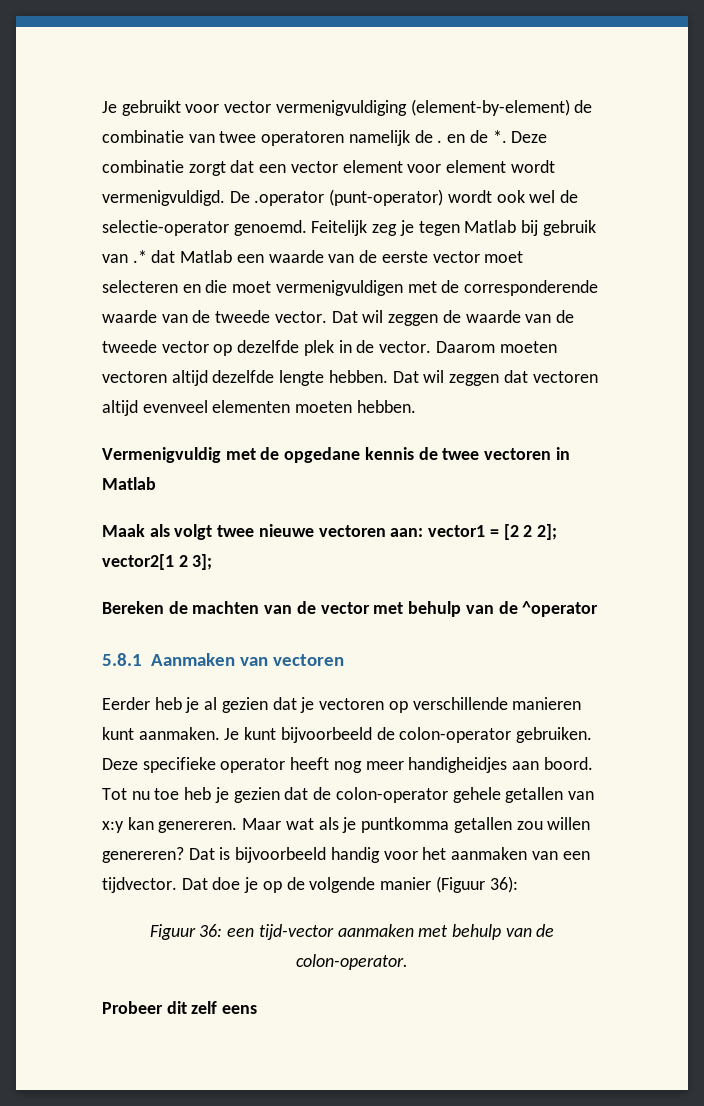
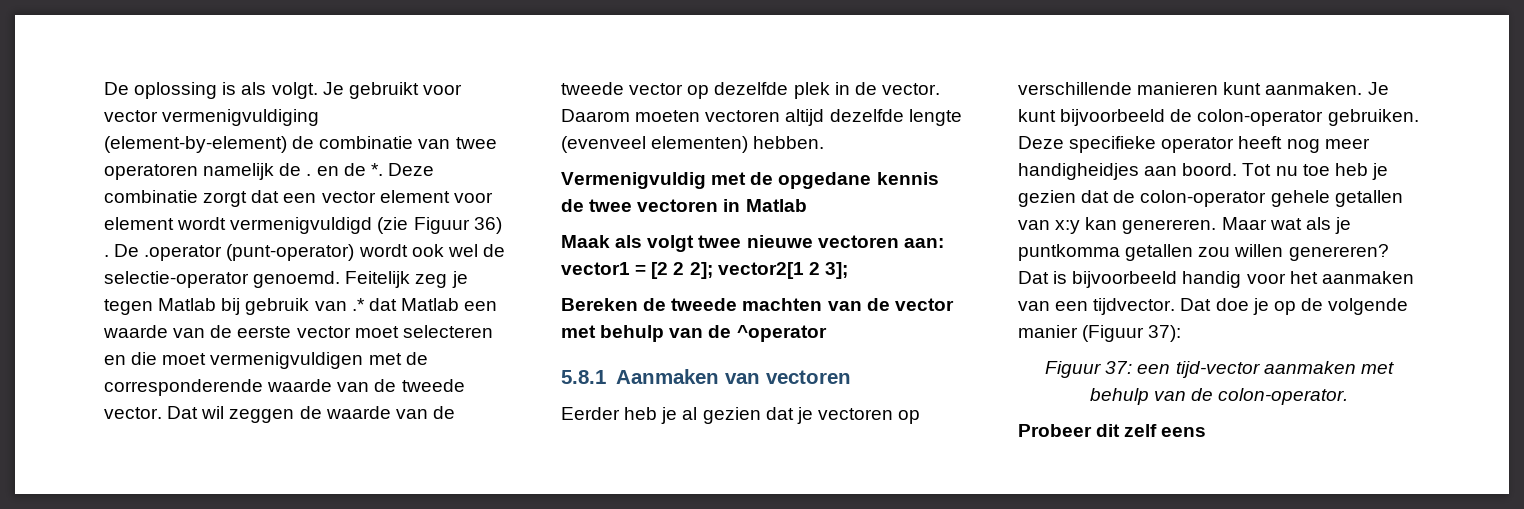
(102, 107) none -> [104,82,318,99] De oplossing is als volgt.
[102,190,225,206] vermenigvuldigd. -> [230,217,502,234] [104,255,109,257] vermenigvuldigd (zie Figuur 36) .
[328,370,598,386] [102,400,353,416] hebben. Dat wil zeggen dat vectoren altijd evenveel elementen moeten -> [561,136,749,153] (evenveel elementen)
(188, 607) none -> [671,298,738,311] tweede
[489,876,518,893] [149,924,223,940] 36): // Figuur 36: -> [1148,325,1182,342] [1045,361,1133,378] 37): // Figuur 37:

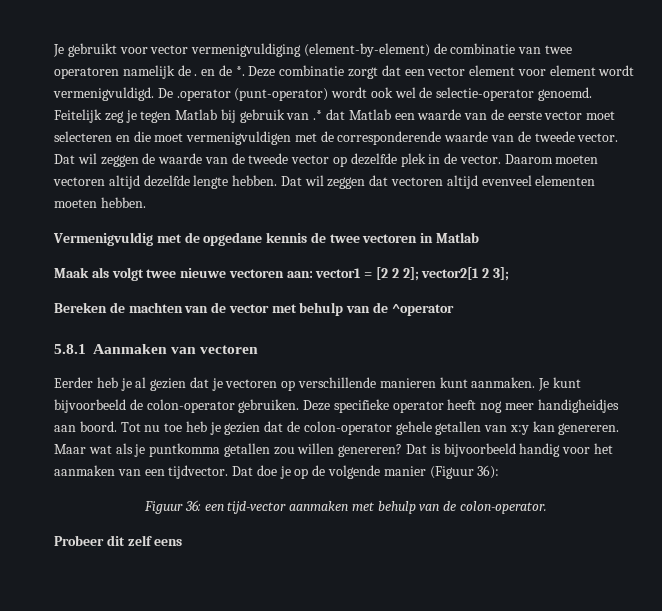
[104,82,318,99] De oplossing is als volgt. -> (53, 50) none
[230,217,502,234] [104,255,109,257] vermenigvuldigd (zie Figuur 36) . -> [53,87,154,101] vermenigvuldigd.
[561,136,749,153] (evenveel elementen) -> [232,175,596,189] [54,199,97,208] hebben. Dat wil zeggen dat vectoren altijd evenveel elementen moeten
[671,298,738,311] tweede -> (125, 307) none
[1148,325,1182,342] [1045,361,1133,378] 37): // Figuur 37: -> [477,465,500,479] [143,500,201,514] 36): // Figuur 36:

